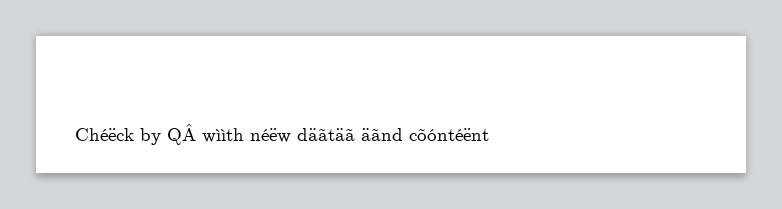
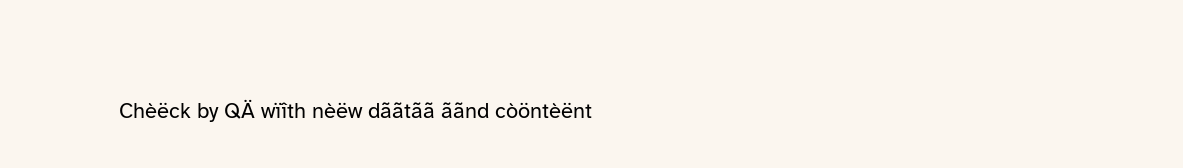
[75,123,489,145] Chéëck by QÂ wììth néëw däãtäã äãnd cõóntéënt -> [119,99,592,122] Chèëck by QÄ wïîth nèëw dããtãã ããnd còöntèënt

